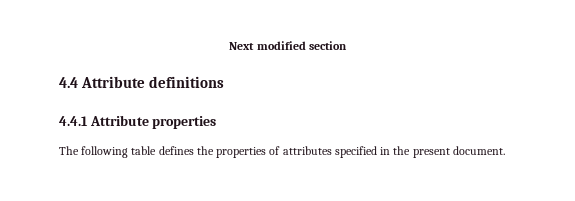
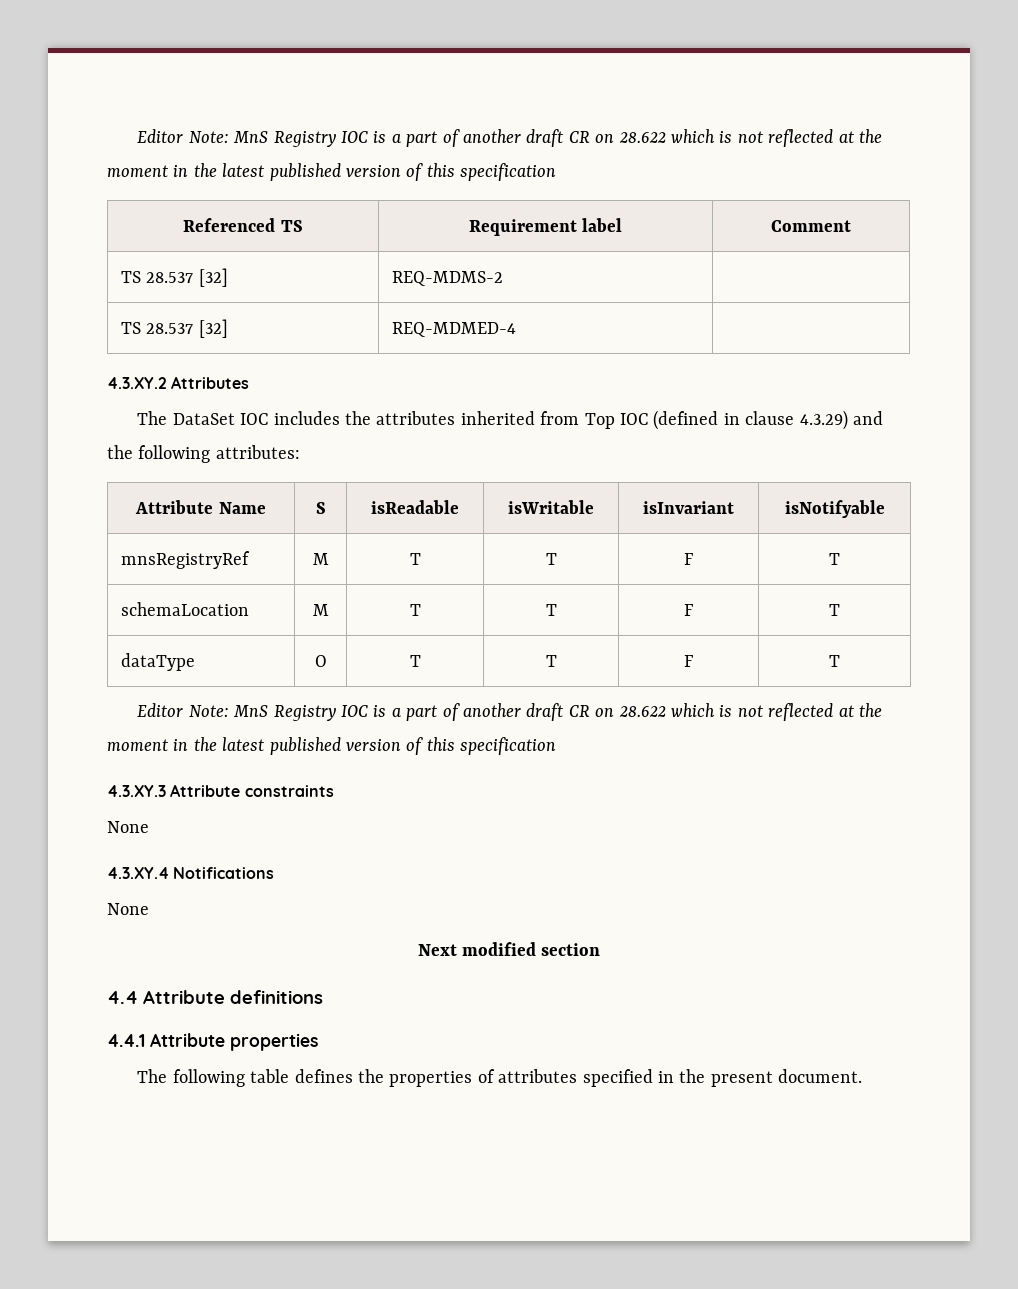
(229, 46) none -> [137,129,883,147] [107,163,557,181] [183,218,303,232] [468,218,623,236] [771,220,851,232] [120,268,228,287] [391,271,503,286] [120,319,228,338] [391,322,516,337] [107,376,250,389] [137,410,884,430] [107,445,300,463] [135,500,266,514] [315,502,326,514] [371,500,459,514] [508,500,594,514] [643,501,734,514] [784,500,885,518] [120,551,250,569] [312,553,329,565] [409,553,421,565] [545,553,557,565] [684,553,693,565] [829,553,840,565] [120,602,249,616] [312,604,329,616] [409,604,421,616] [545,604,557,616] [684,604,693,616] [829,604,840,616] [120,653,195,671] [314,655,327,667] [409,655,421,667] [545,655,557,667] [684,655,693,667] [829,655,840,667] [137,703,883,721] [107,737,557,755] [107,784,334,797] [107,821,149,833] [107,867,275,879] [107,903,149,915] Editor Note: MnS Registry IOC is a part of another draft CR on 28.622 which is not reflected at the moment in the latest published version of this specification // Referenced TS | Requirement label | Comment // TS 28.537 [32] | REQ-MDMS-2 | // TS 28.537 [32] | REQ-MDMED-4 | // 4.3.XY.2 Attributes // The DataSet IOC includes the attributes inherited from Top IOC (defined in clause 4.3.29) and the following attributes: // Attribute Name | S | isReadable | isWritable | isInvariant | isNotifyable // mnsRegistryRef | M | T | T | F | T // schemaLocation | M | T | T | F | T // dataType | O | T | T | F | T // Editor Note: MnS Registry IOC is a part of another draft CR on 28.622 which is not reflected at the moment in the latest published version of this specification // 4.3.XY.3 Attribute constraints // None // 4.3.XY.4 Notifications // None //

